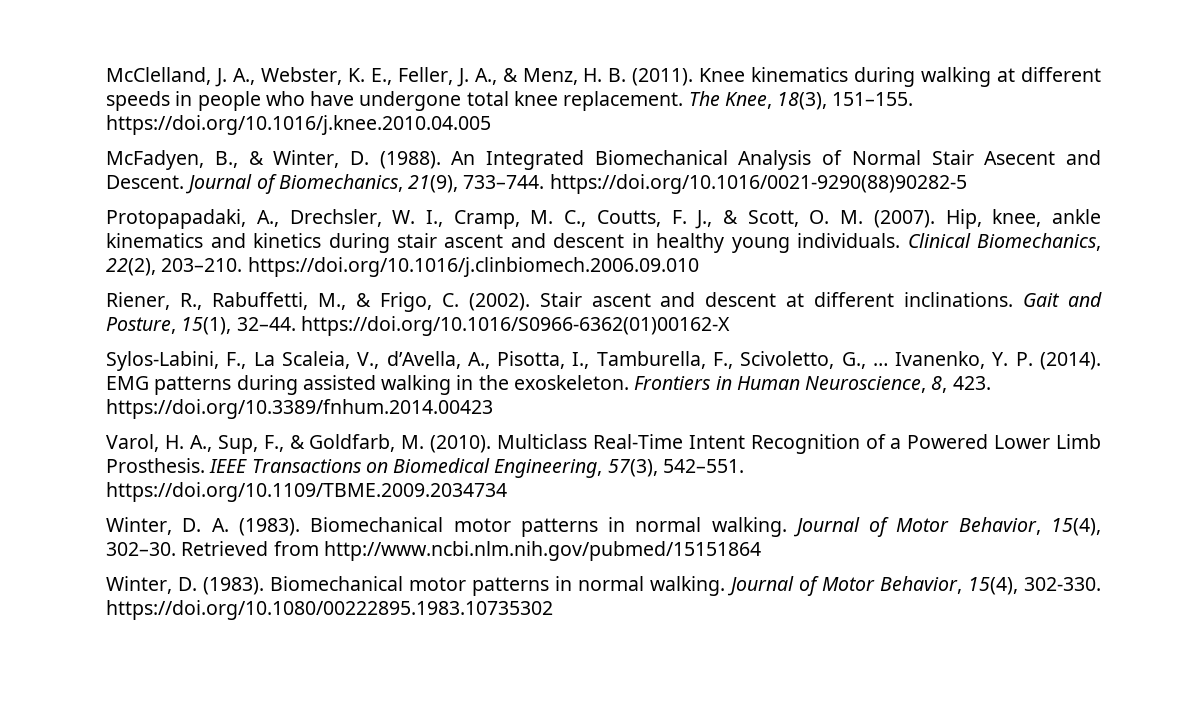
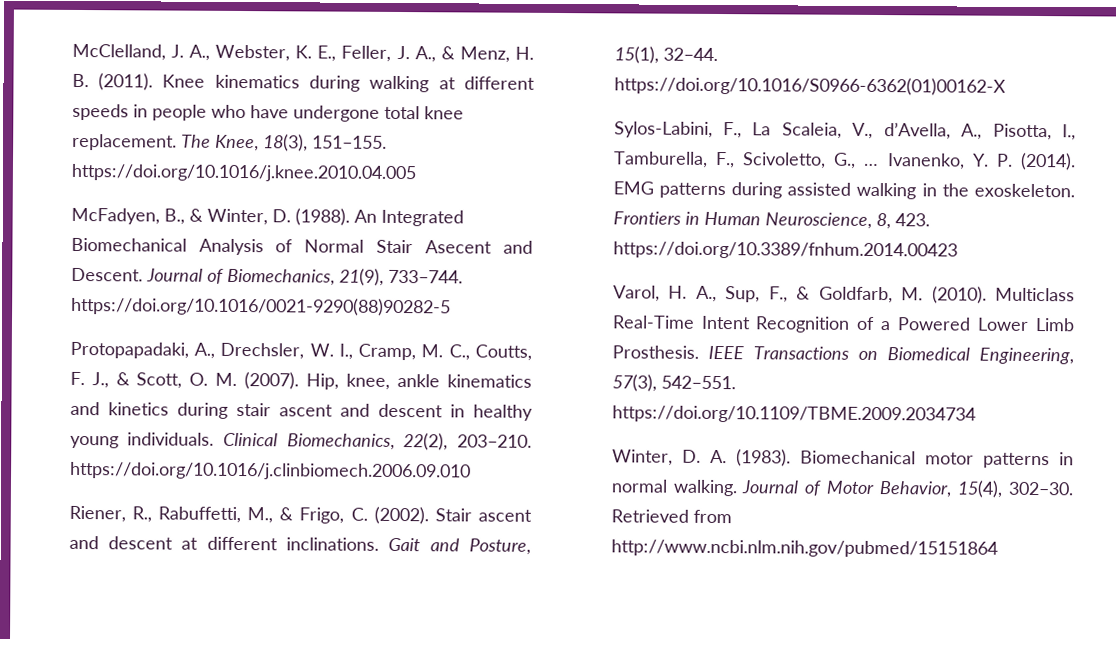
[106,576,1101,596] [106,600,554,620] // Winter, D. (1983). Biomechanical motor patterns in normal walking. Journal of Motor Behavior, 15(4), 302-330. https://doi.org/10.1080/00222895.1983.10735302 -> (998, 548) none

